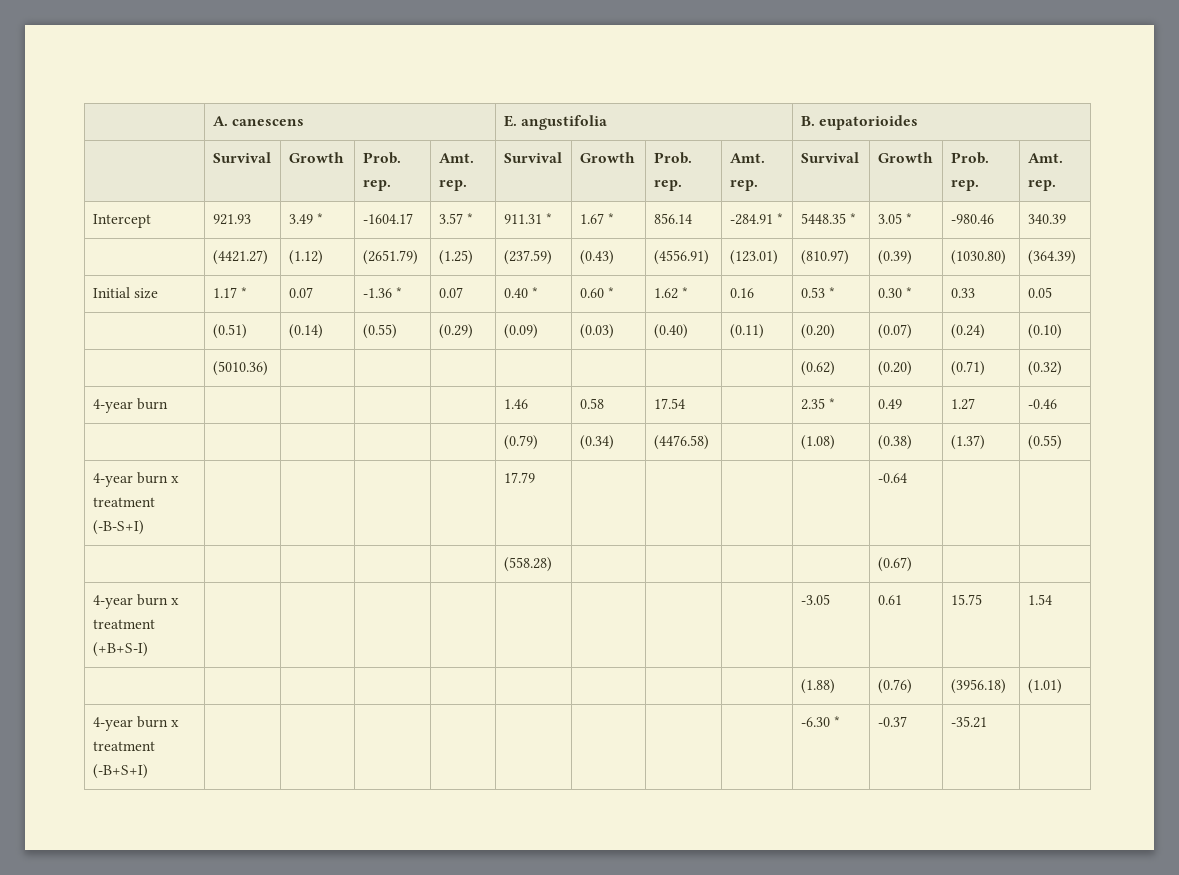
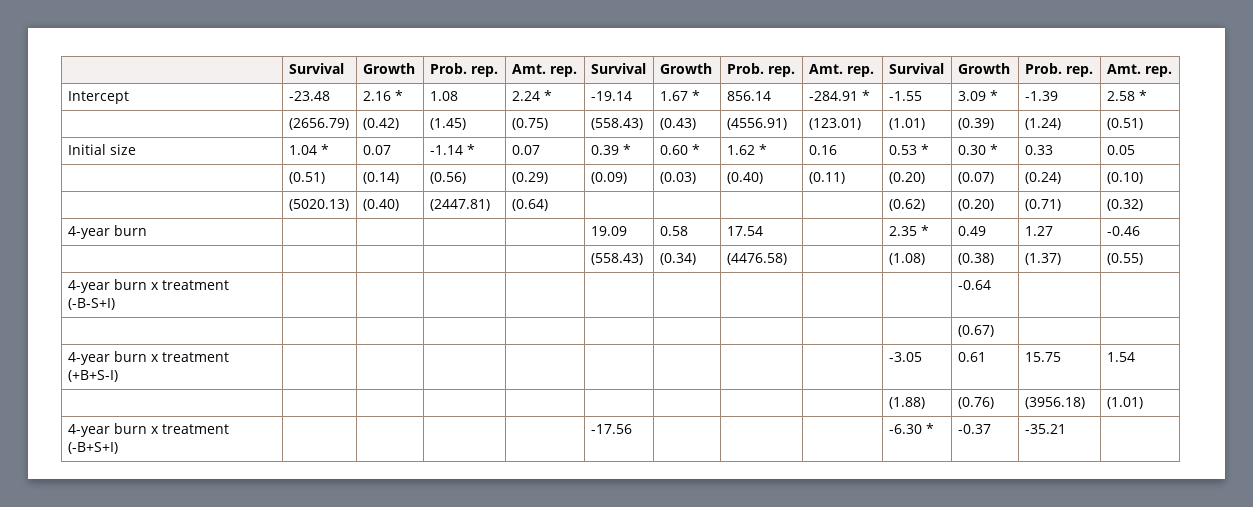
[212,116,304,126] [503,115,607,130] [800,115,918,130] | A. canescens | E. angustifolia | B. eupatorioides // -> (288, 68) none
[212,214,251,225] [288,213,323,224] [362,213,413,224] [438,213,473,224] [503,213,552,224] 921.93 | 3.49 * | -1604.17 | 3.57 * | 911.31 * -> [288,91,330,101] [362,90,403,101] [429,91,458,101] [511,90,552,101] [590,91,632,101] -23.48 | 2.16 * | 1.08 | 2.24 * | -19.14
[800,213,856,224] [877,213,912,224] [950,214,994,224] [1027,214,1066,224] [212,250,268,265] [288,250,323,265] [362,250,418,265] [438,250,473,265] [503,250,552,265] 5448.35 * | 3.05 * | -980.46 | 340.39 // | (4421.27) | (1.12) | (2651.79) | (1.25) | (237.59) -> [888,91,922,101] [957,90,998,101] [1024,91,1058,101] [1106,90,1147,101] [288,118,349,130] [362,118,399,130] [429,118,466,130] [511,118,548,130] [590,118,643,130] -1.55 | 3.09 * | -1.39 | 2.58 * // | (2656.79) | (0.42) | (1.45) | (0.75) | (558.43)
[800,250,849,265] (810.97) -> [888,118,925,130] (1.01)
[950,250,1006,265] [1027,250,1076,265] (1030.80) | (364.39) -> [1024,118,1061,130] [1106,118,1143,130] (1.24) | (0.51)
[212,287,247,298] [288,287,313,298] [362,287,402,298] [438,287,463,298] [503,288,528,298] 1.17 * | 0.07 | -1.36 * | 0.07 | 0.40 -> [288,144,329,155] [362,145,391,155] [429,144,475,155] [511,145,540,155] [590,145,619,155] 1.04 * | 0.07 | -1.14 * | 0.07 | 0.39
[362,324,397,339] (0.55) -> [429,172,466,184] (0.56)
[212,361,268,376] (5010.36) | | | -> [288,199,349,211] [362,199,399,211] [429,199,490,211] [511,199,548,211] (5020.13) | (0.40) | (2447.81) | (0.64)
[503,399,528,409] 1.46 -> [590,226,627,236] 19.09
[503,435,538,450] (0.79) -> [590,253,643,265] (558.43)
[503,472,535,483] 17.79 -> (115, 304) none
[503,557,552,572] (558.28) -> (991, 285) none
(148, 771) none -> [590,424,632,434] -17.56

